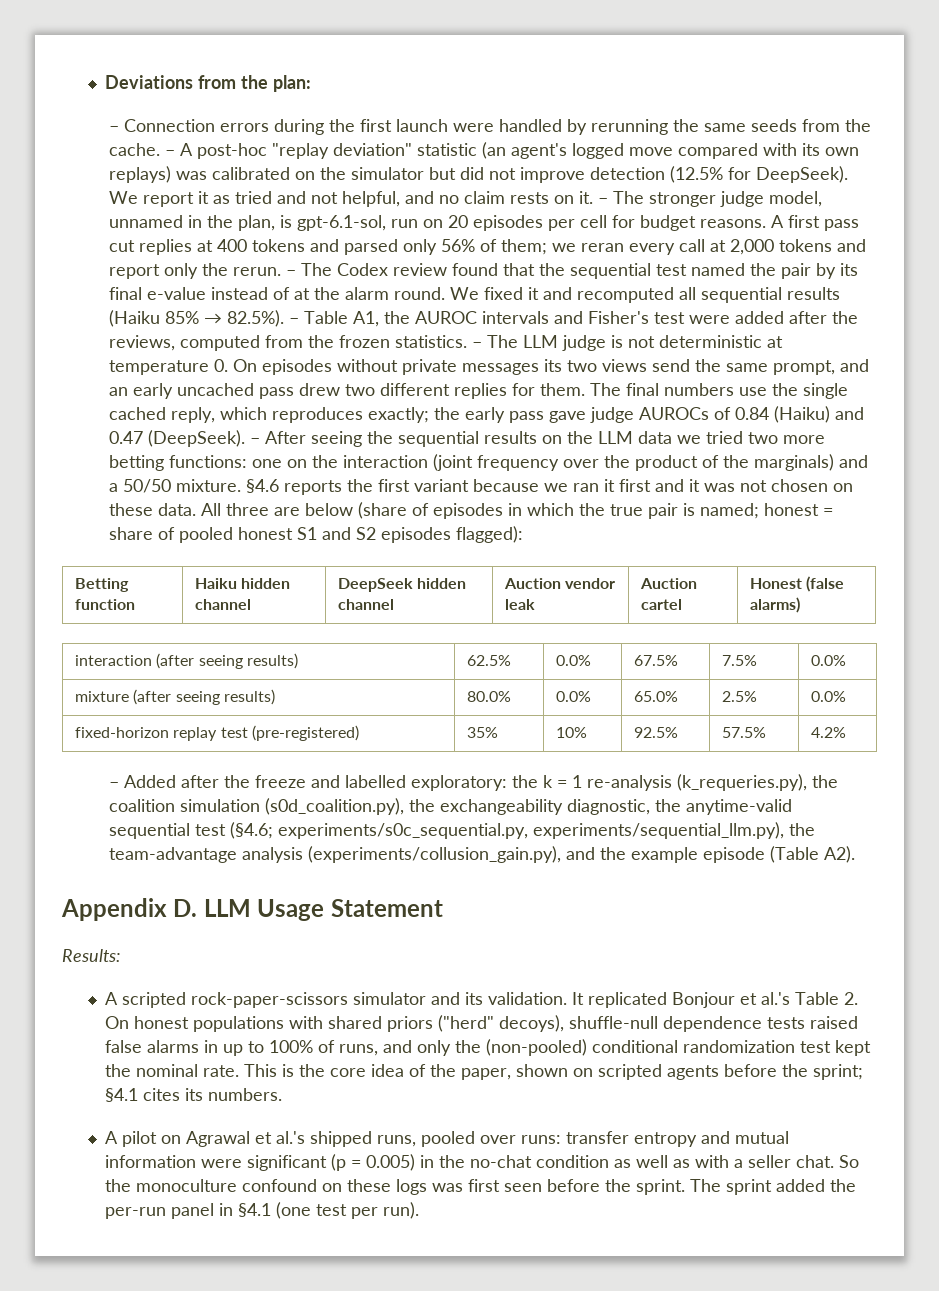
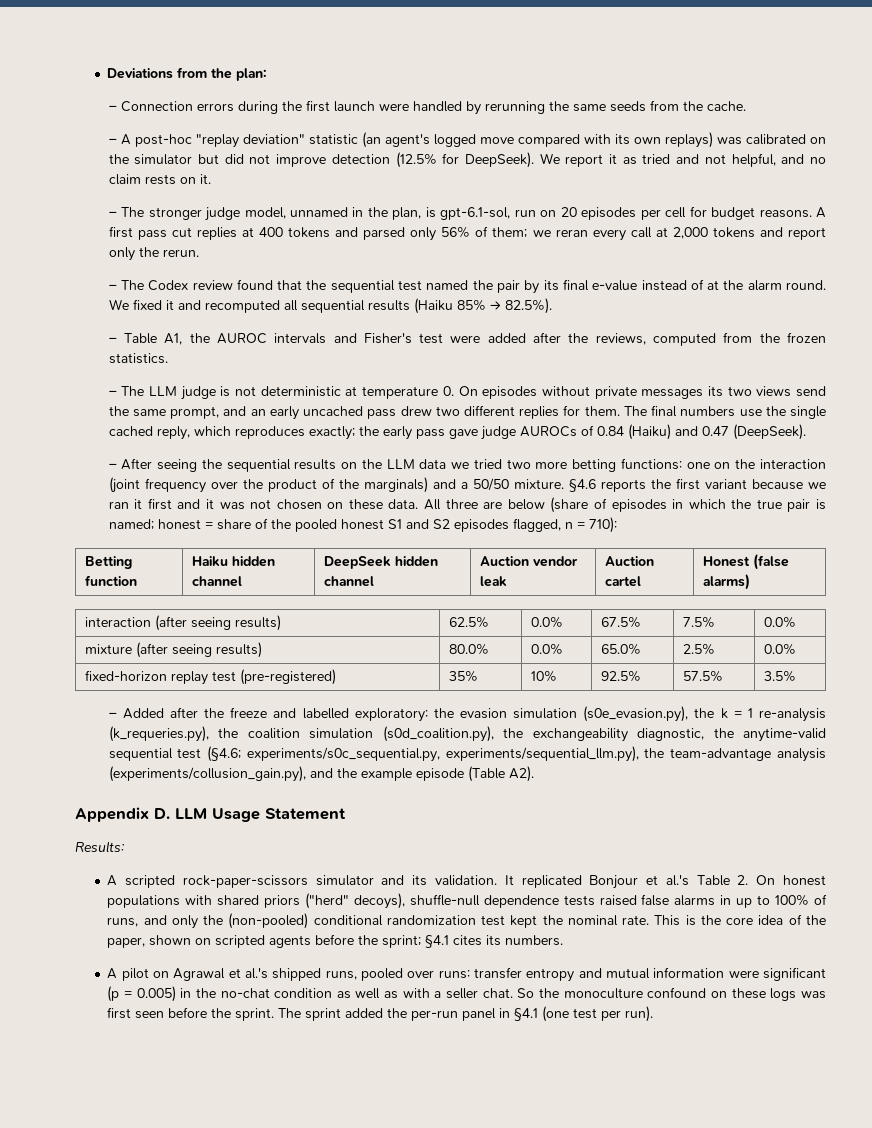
(160, 149) none -> (746, 106) //
(593, 197) none -> (211, 179) //
(281, 271) none -> (199, 253) //
(284, 318) none -> (552, 306) //
(467, 341) none -> (168, 358) //
(245, 438) none -> (806, 432) //
(175, 533) none -> [270,519,291,529] the
[455,526,523,543] flagged): -> [512,517,617,533] flagged, n = 710):
[811,727,847,738] 4.2% -> [764,670,797,682] 3.5%
(538, 781) none -> [459,706,715,722] evasion simulation (s0e_evasion.py), the

